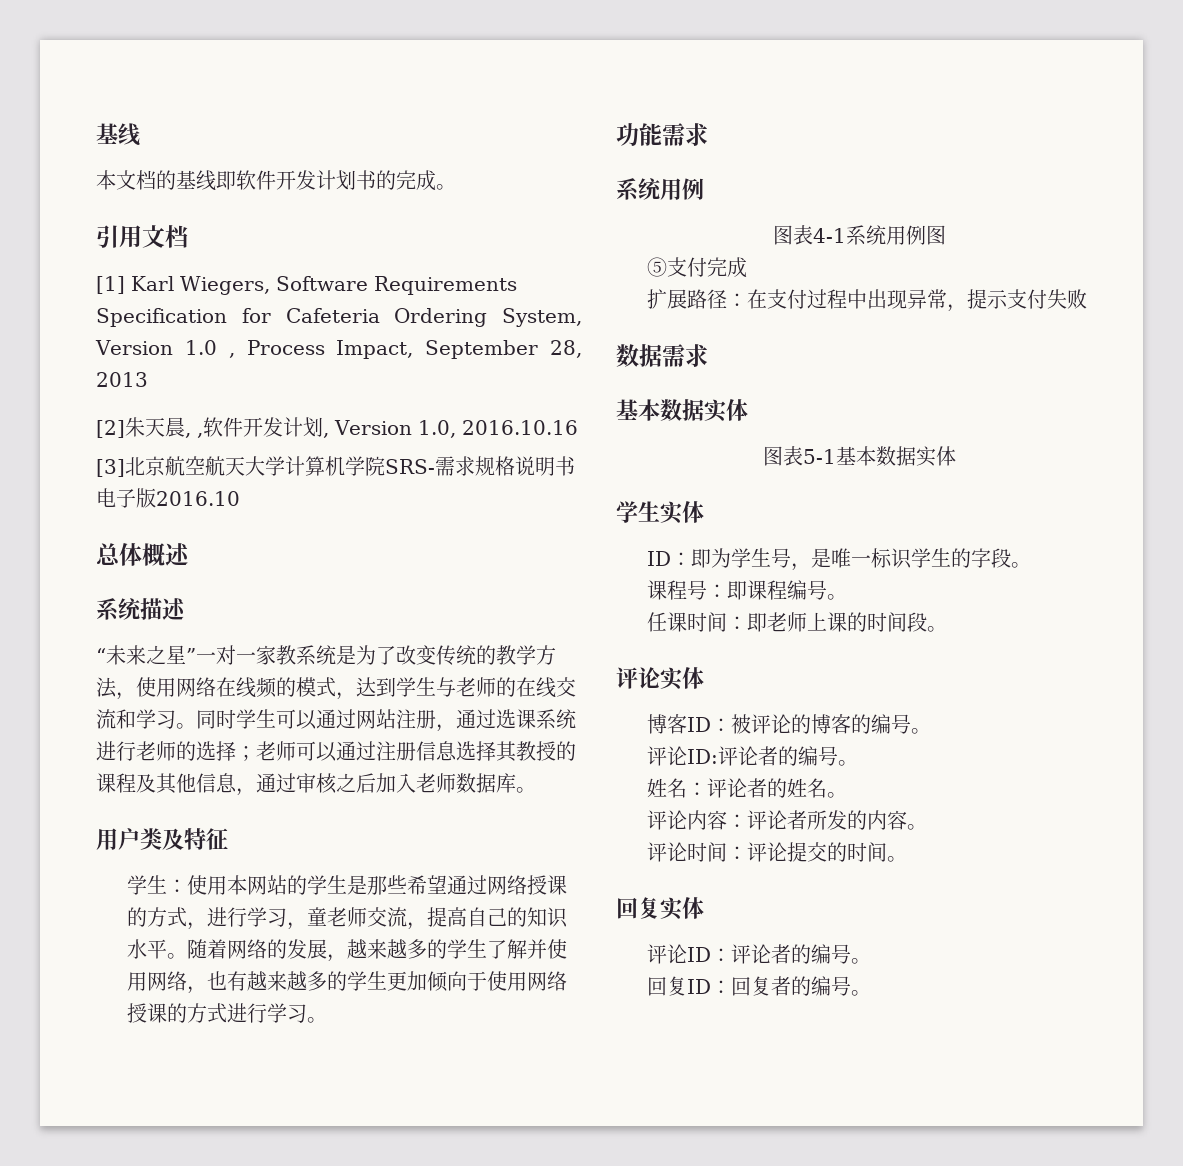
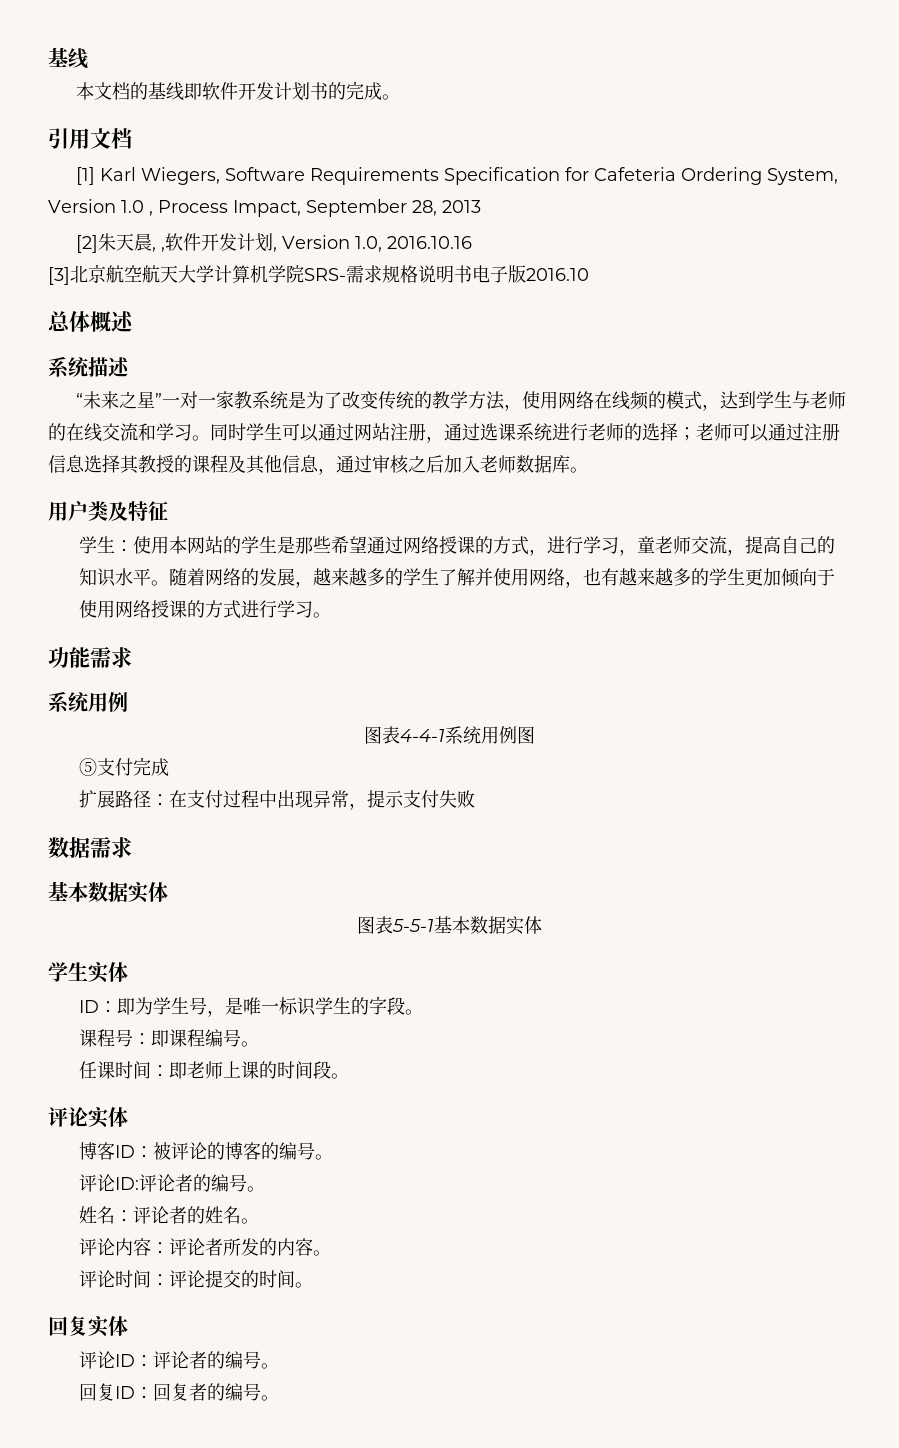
[812,228,846,243] 4-1 -> [400,729,445,742] 4-4-1
[802,449,836,464] 5-1 -> [392,919,434,932] 5-5-1

